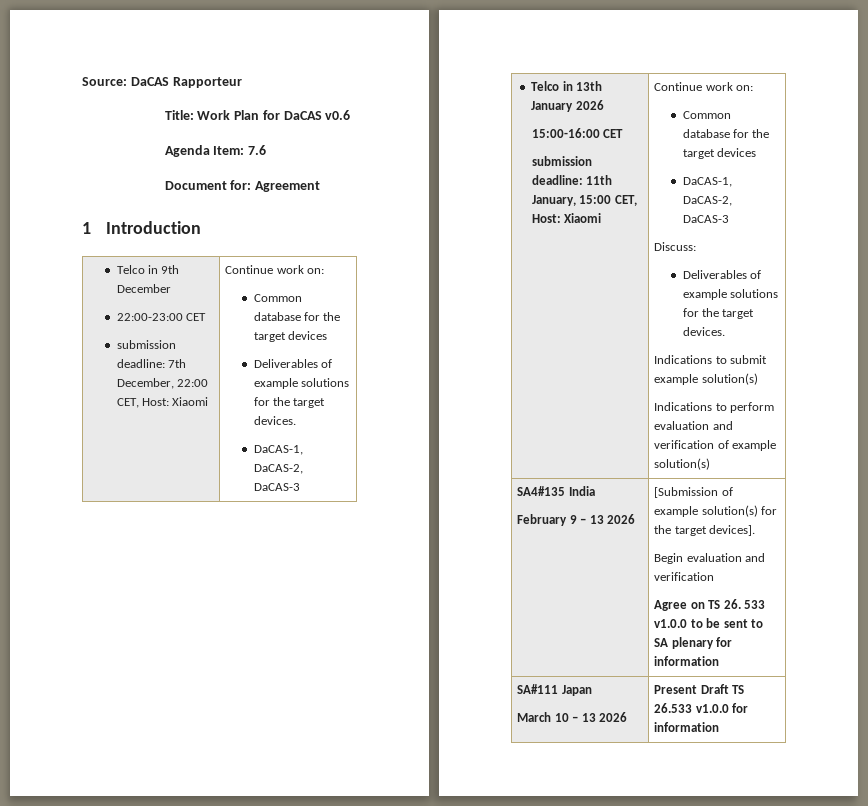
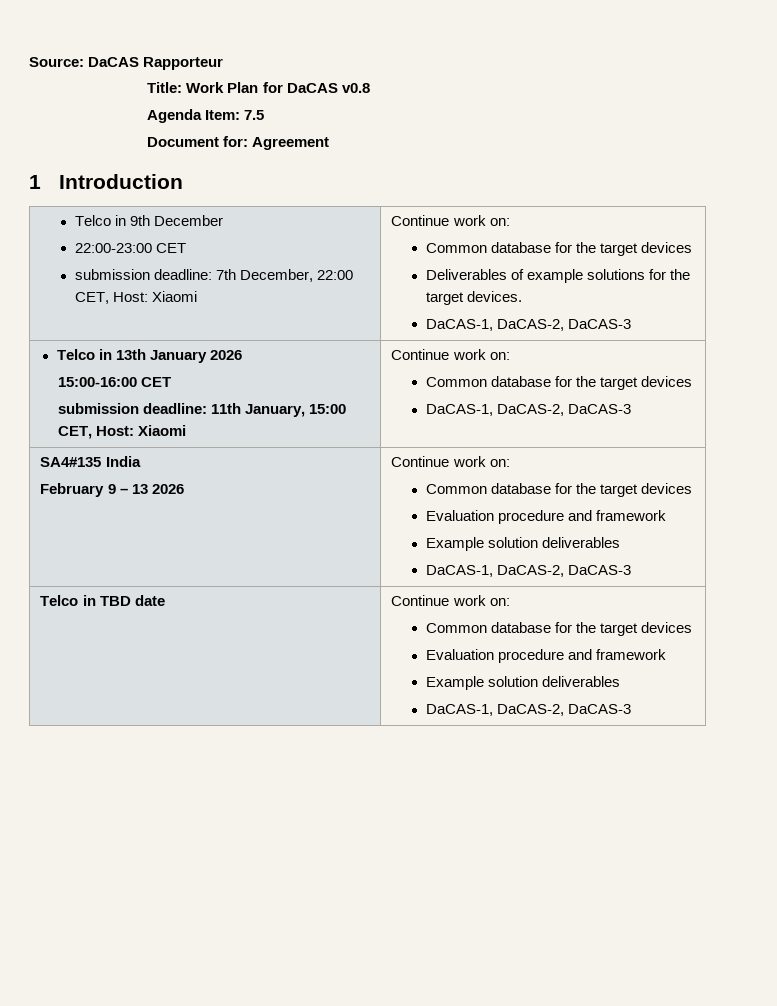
[325,110,351,120] v0.6 -> [341,83,370,93] v0.8
[248,145,267,155] 7.6 -> [244,110,265,120] 7.5
[654,242,697,251] [682,270,762,279] [682,289,779,300] [682,308,755,319] [682,327,725,336] [654,355,768,364] [654,373,758,385] [654,402,775,413] [654,421,733,430] [654,440,777,451] [654,458,711,470] // Discuss: // Deliverables of example solutions for the target devices. // Indications to submit example solution(s) // Indications to perform evaluation and verification of example solution(s) -> (631, 409) none
[654,487,733,498] [654,505,778,517] [654,525,756,536] [654,553,766,564] [654,572,715,581] [654,599,765,611] [654,618,763,628] [654,637,733,649] [654,656,720,666] [517,684,592,696] [517,712,627,722] [654,684,745,694] [654,703,749,713] [654,722,720,732] [Submission of example solution(s) for the target devices]. // Begin evaluation and verification // Agree on TS 26. 533 v1.0.0 to be sent to SA plenary for information // SA#111 Japan // March 10 – 13 2026 | Present Draft TS 26.533 v1.0.0 for information -> [391,456,510,467] [425,483,692,497] [425,510,666,524] [425,537,620,551] [425,565,631,577] [40,595,165,606] [391,595,510,606] [425,622,692,636] [425,649,666,663] [425,676,620,690] [425,704,631,716] Continue work on: // Common database for the target devices // Evaluation procedure and framework // Example solution deliverables // DaCAS-1, DaCAS-2, DaCAS-3 // Telco in TBD date | Continue work on: // Common database for the target devices // Evaluation procedure and framework // Example solution deliverables // DaCAS-1, DaCAS-2, DaCAS-3

